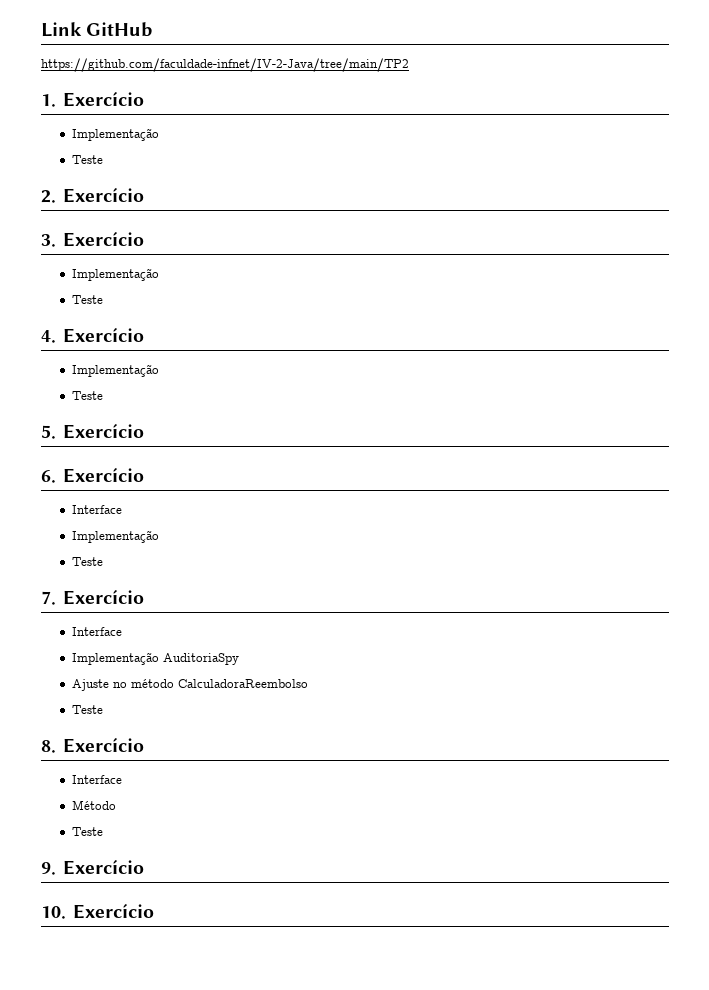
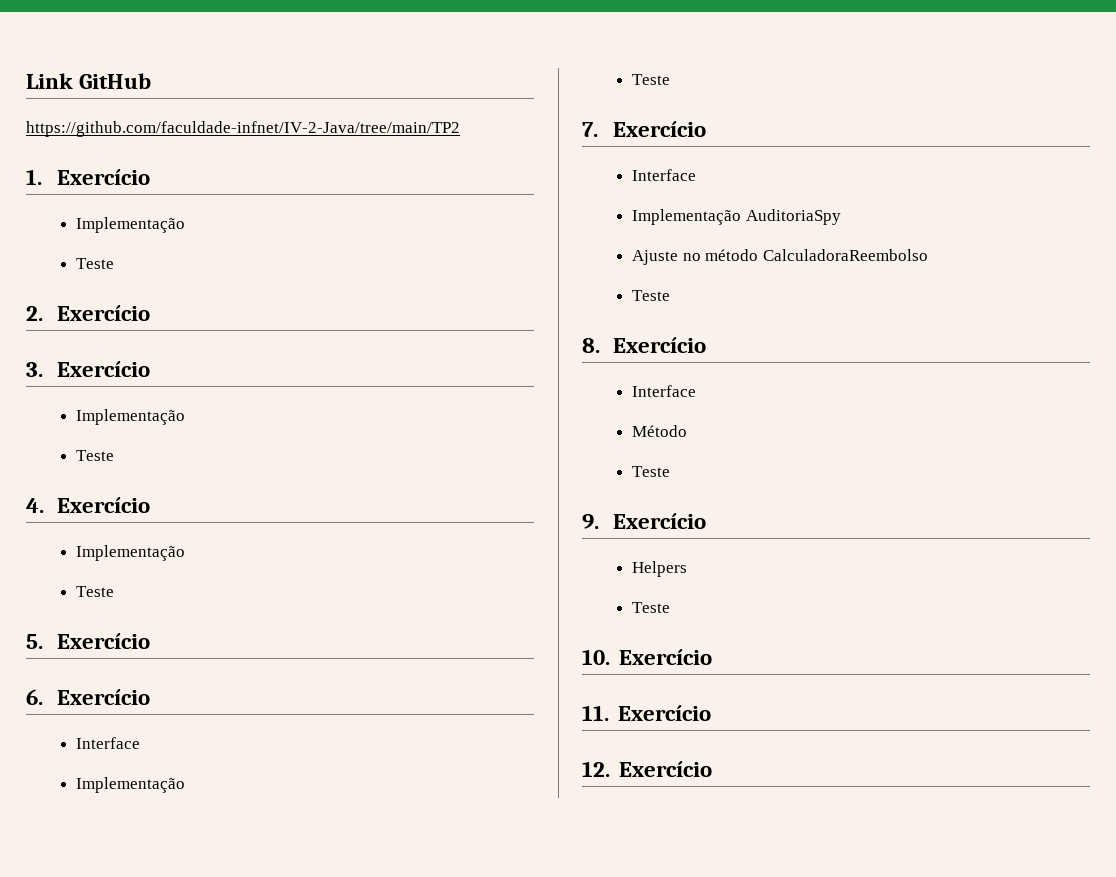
(144, 867) none -> [632,561,688,577] [632,602,671,613] // Helpers // Teste
(154, 911) none -> [582,705,711,721] [582,761,712,777] // 11. Exercício // 12. Exercício

